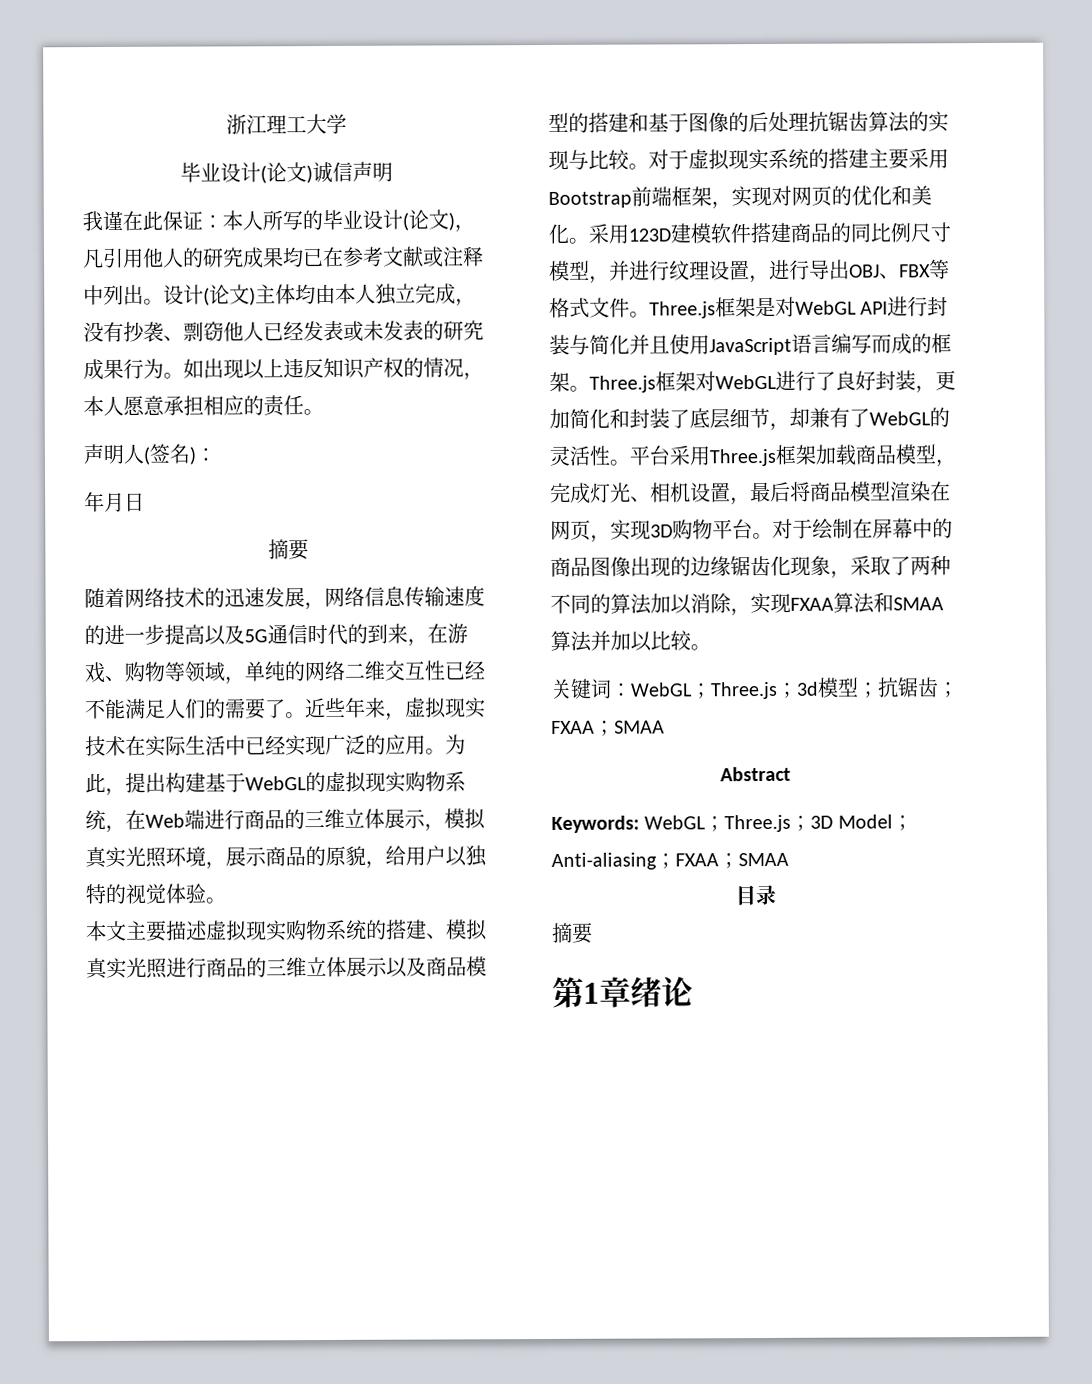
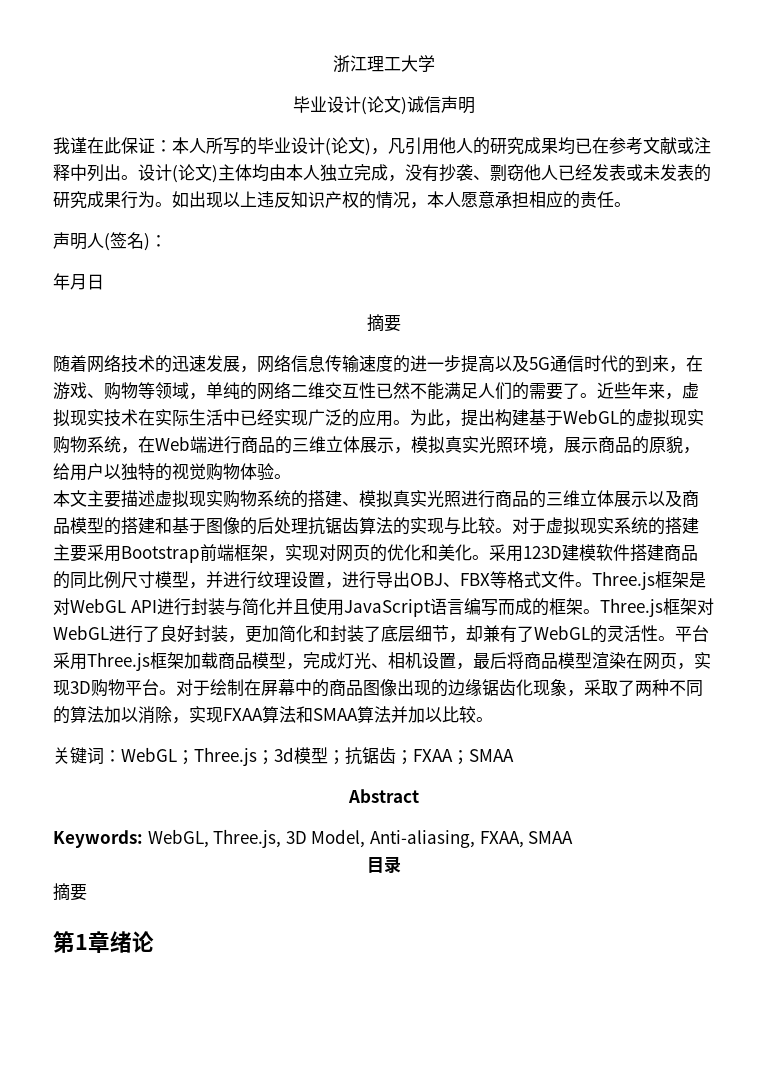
[464,660,485,680] 经 -> [393,382,410,399] 然
(166, 893) none -> [206,463,240,481] 购物
[644,814,913,833] [551,852,739,870] WebGL；Three.js；3D Model；Anti-aliasing；FXAA； -> [147,829,524,848] WebGL, Three.js, 3D Model, Anti-aliasing, FXAA,

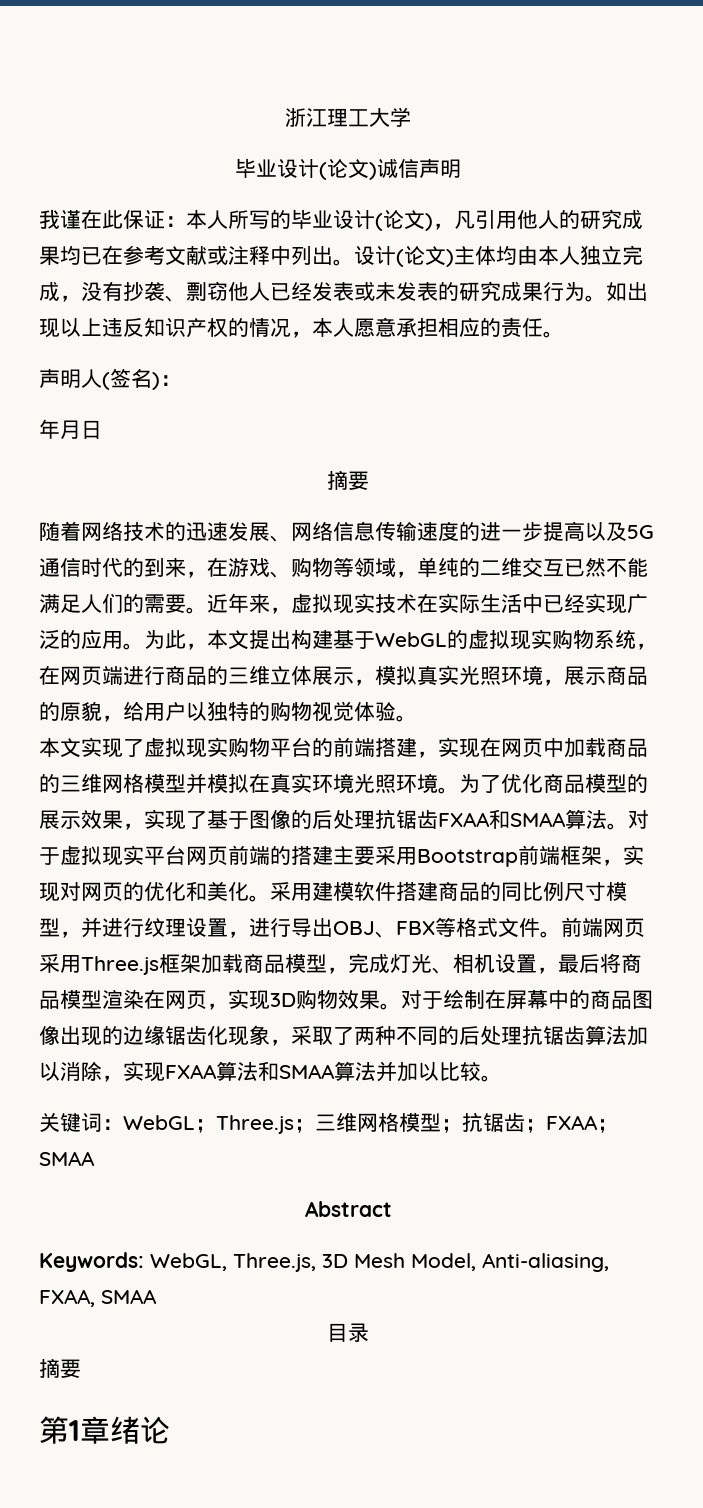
[240,366,257,373] ， -> [270,535,291,542] 、
[257,382,291,400] 网络 -> (480, 567) none
[359,382,376,399] 性 -> (564, 568) none
[563,382,631,399] 了。近些 -> [186,594,228,614] 。近
(461, 423) none -> [207,629,249,650] 本文
[155,436,190,451] Web -> [60,666,102,685] 网页
[172,463,240,481] 视觉购物 -> [270,701,354,722] 购物视觉
[87,490,699,508] [53,517,172,535] 主要描述虚拟现实购物系统的搭建、模拟真实光照进行商品的三维立体展示以及商品模型的搭建和 -> [81,737,648,758] [39,773,648,794] [39,809,207,830] 实现了虚拟现实购物平台的前端搭建，实现在网页中加载商品的三维网格模型并模拟在真实环境光照环境。为了优化商品模型的展示效果，实现了
[359,517,495,535] 算法的实现与比较 -> [438,809,607,829] FXAA和SMAA算法
[614,517,648,534] 系统 -> [144,845,270,865] 平台网页前端
[523,546,562,559] 123D -> (312, 892) none
[592,571,706,590] [53,597,714,617] [53,625,709,643] Three.js框架是对WebGL API进行封装与简化并且使用JavaScript语言编写而成的框架。Three.js框架对WebGL进行了良好封装，更加简化和封装了底层细节，却兼有了WebGL的灵活性。平台 -> [561,917,645,937] 前端网页
[125,679,159,696] 平台 -> [338,990,380,1009] 效果
(70, 715) none -> [459,1025,585,1045] 后处理抗锯齿
[274,747,294,762] 3d -> [315,1112,399,1132] 三维网格
(307, 837) none -> [354,1253,405,1268] Mesh

